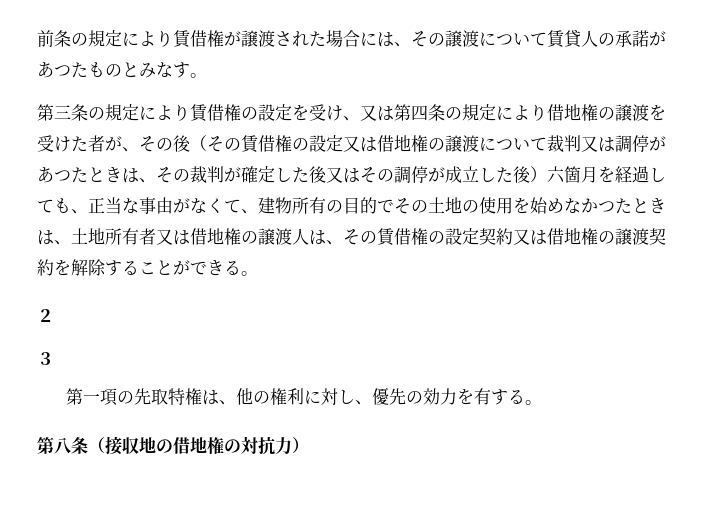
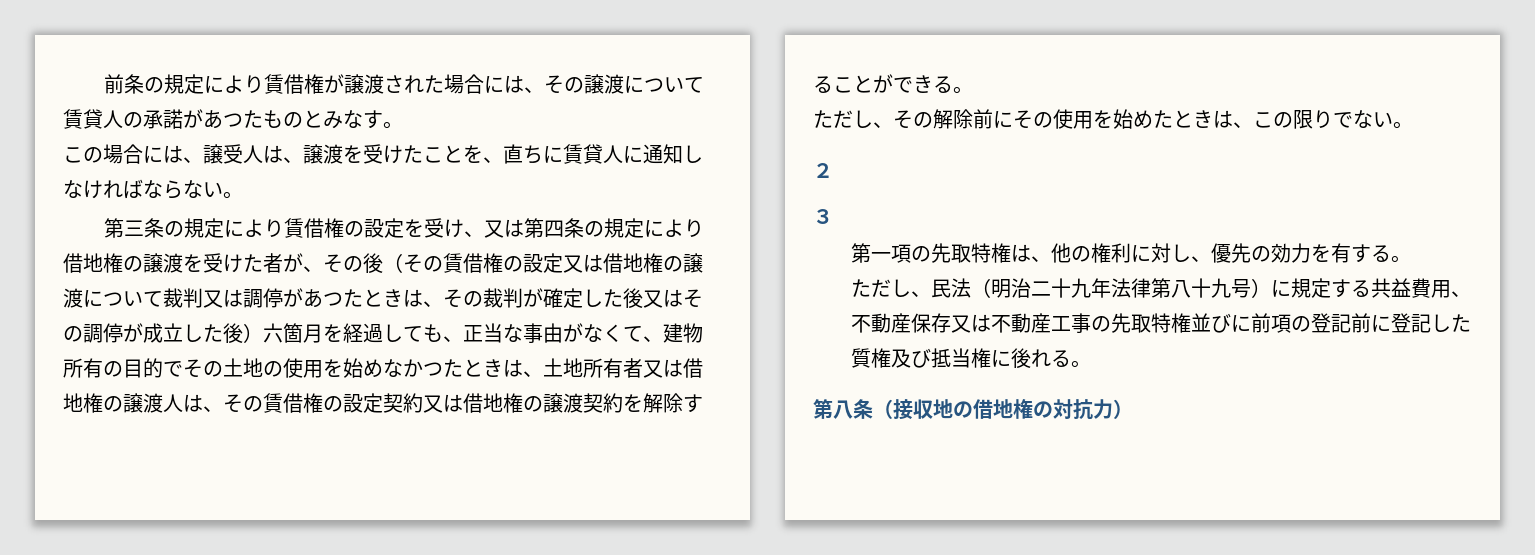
(207, 75) none -> [63,144,703,164] [63,179,243,199] // この場合には、譲受人は、譲渡を受けたことを、直ちに賃貸人に通知しなければならない。
(258, 273) none -> [813,109,1413,129] // ただし、その解除前にその使用を始めたときは、この限りでない。
(543, 402) none -> [851,278,1472,298] [851,313,1472,333] [851,348,1092,368] // ただし、民法（明治二十九年法律第八十九号）に規定する共益費用、不動産保存又は不動産工事の先取特権並びに前項の登記前に登記した質権及び抵当権に後れる。

